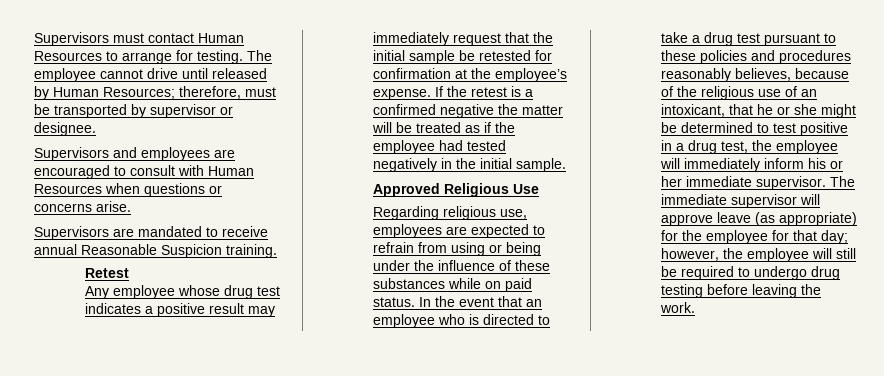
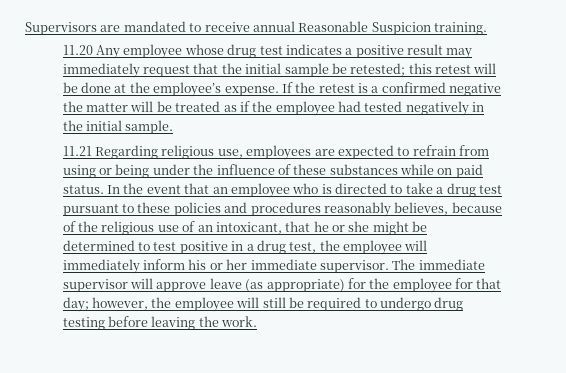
[34,32,244,46] [34,50,272,64] [34,68,267,82] [34,86,276,100] [34,104,233,118] [34,122,96,136] [34,147,235,161] [34,165,254,179] [34,183,222,197] [34,201,131,212] [34,226,109,240] Supervisors must contact Human Resources to arrange for testing. The employee cannot drive until released by Human Resources; therefore, must be transported by supervisor or designee. // Supervisors and employees are encouraged to consult with Human Resources when questions or concerns arise. // Supervisors -> [25,22,97,35] Supervisors
[84,268,129,278] Retest // -> [62,45,93,55] 11.20
[478,50,552,61] [372,68,451,79] retested for confirmation -> [350,63,497,76] [62,82,112,93] retested; this retest will be done
[372,183,539,197] Approved Religious Use // -> [62,146,92,156] 11.21

